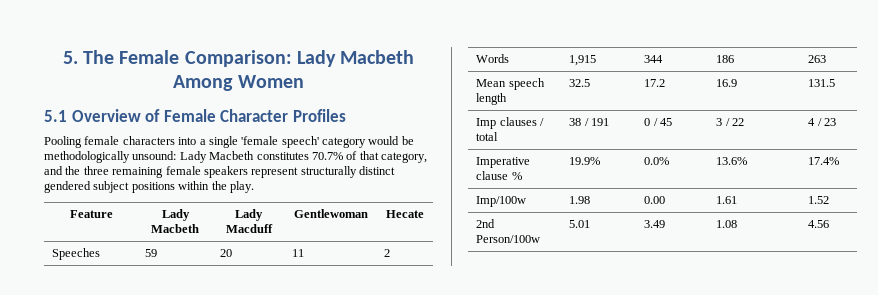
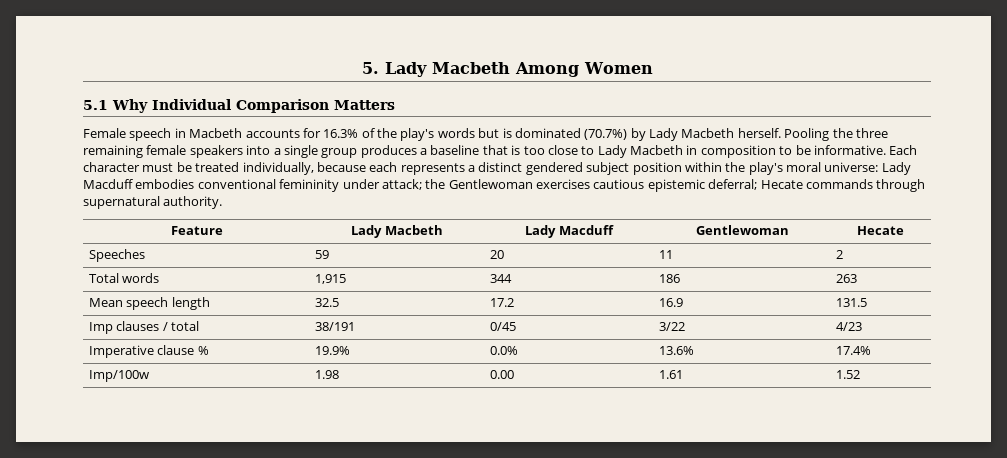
[83,50,292,67] The Female Comparison: -> (379, 68) none
[71,109,346,122] [44,136,414,148] [44,151,427,163] [44,166,63,175] Overview of Female Character Profiles // Pooling female characters into a single 'female speech' category would be methodologically unsound: Lady Macbeth constitutes 70.7% of that category, and -> [112,99,395,113] [83,128,830,141] Why Individual Comparison Matters // Female speech in Macbeth accounts for 16.3% of the play's words but is dominated (70.7%) by Lady Macbeth herself. Pooling
[251,166,357,178] represent structurally -> [246,145,918,158] [83,162,475,175] into a single group produces a baseline that is too close to Lady Macbeth in composition to be informative. Each character must be treated individually, because each represents a
[131,182,175,193] positions -> [632,162,682,175] position
[229,181,254,193] play. -> [748,162,911,175] [83,179,926,192] [83,196,223,209] play's moral universe: Lady Macduff embodies conventional femininity under attack; the Gentlewoman exercises cautious epistemic deferral; Hecate commands through supernatural authority.
[476,54,510,63] Words -> [88,273,160,283] Total words
[569,118,610,126] [644,118,673,126] [716,118,745,126] [808,118,837,126] 38 / 191 | 0 / 45 | 3 / 22 | 4 / 23 -> [314,322,355,331] [489,322,516,331] [658,322,685,331] [835,322,862,331] 38/191 | 0/45 | 3/22 | 4/23
[476,219,496,228] [476,235,541,243] [569,220,591,228] [644,220,666,228] [716,220,738,228] [808,220,830,228] // 2nd Person/100w | 5.01 | 3.49 | 1.08 | 4.56 -> (860, 374) none

